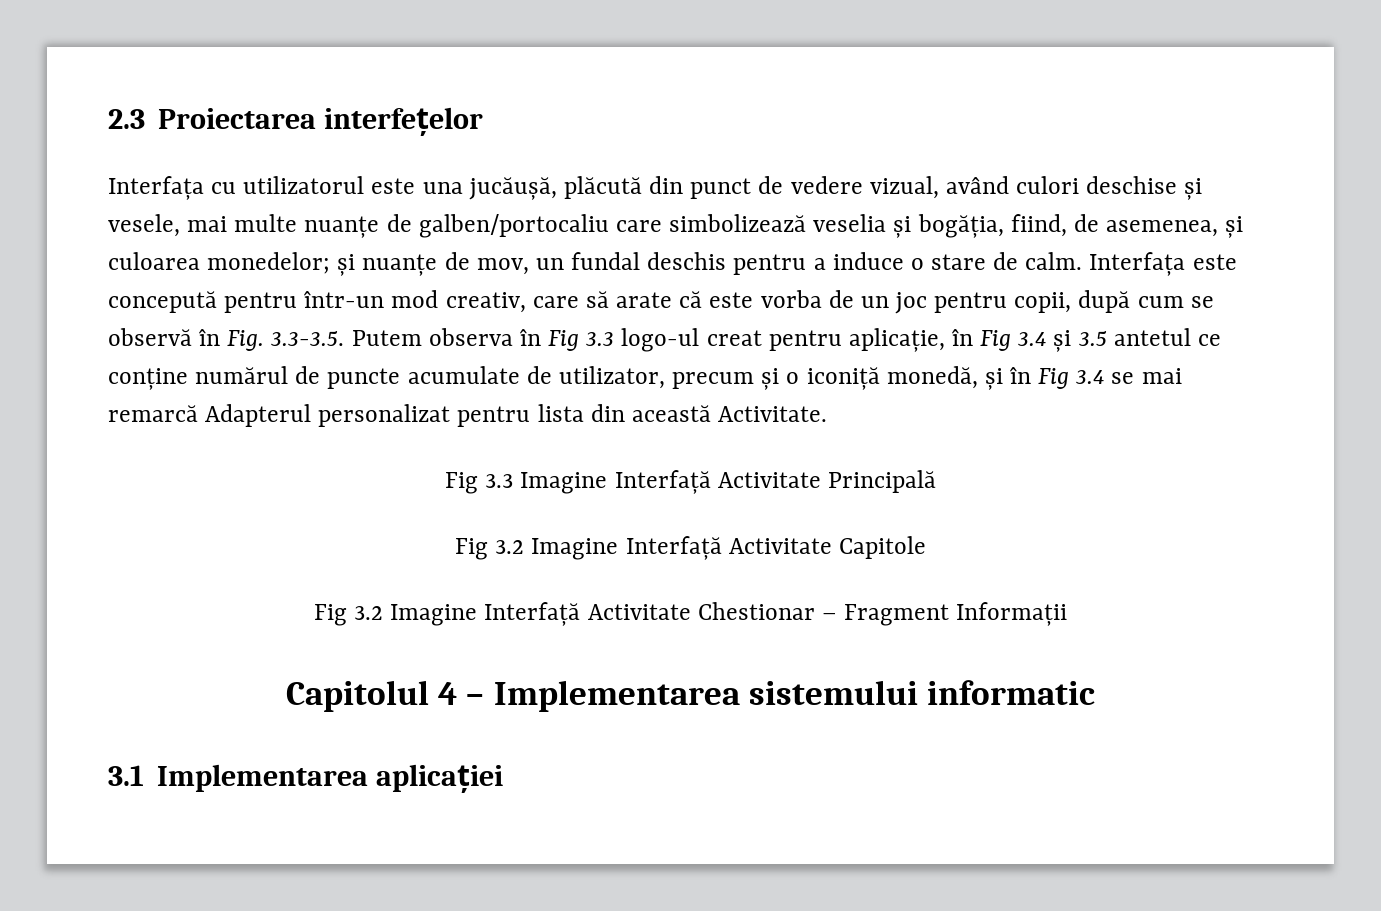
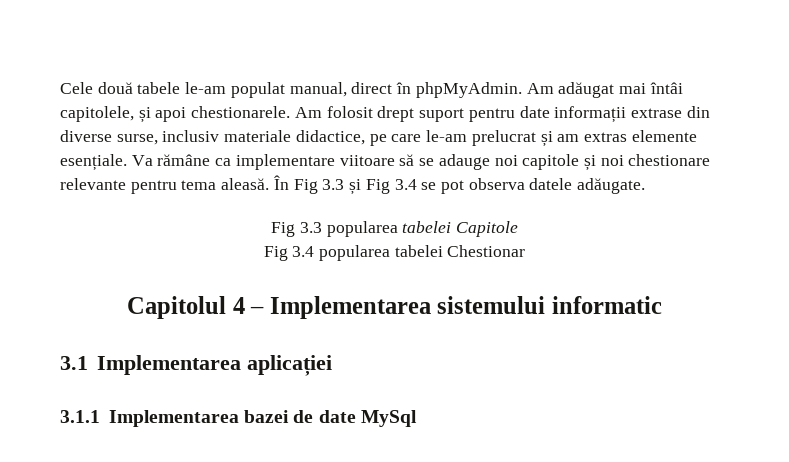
[108,107,484,136] [108,176,1203,200] [108,214,1244,238] [108,252,1237,276] [108,290,1214,314] [108,328,1221,352] [108,366,1182,390] [108,404,828,427] [445,470,936,494] [455,536,926,560] [313,602,1068,626] 2.3 Proiectarea interfețelor // Interfața cu utilizatorul este una jucăușă, plăcută din punct de vedere vizual, având culori deschise și vesele, mai multe nuanțe de galben/portocaliu care simbolizează veselia și bogăția, fiind, de asemenea, și culoarea monedelor; și nuanțe de mov, un fundal deschis pentru a induce o stare de calm. Interfața este concepută pentru într-un mod creativ, care să arate că este vorba de un joc pentru copii, după cum se observă în Fig. 3.3-3.5. Putem observa în Fig 3.3 logo-ul creat pentru aplicație, în Fig 3.4 și 3.5 antetul ce conține numărul de puncte acumulate de utilizator, precum și o iconiță monedă, și în Fig 3.4 se mai remarcă Adapterul personalizat pentru lista din această Activitate. // Fig 3.3 Imagine Interfață Activitate Principală // Fig 3.2 Imagine Interfață Activitate Capitole // Fig 3.2 Imagine Interfață Activitate Chestionar – Fragment Informații -> [60,82,683,98] [60,106,710,123] [60,130,697,147] [60,154,711,171] [60,175,646,195] [271,221,518,237] [263,245,526,261] Cele două tabele le-am populat manual, direct în phpMyAdmin. Am adăugat mai întâi capitolele, și apoi chestionarele. Am folosit drept suport pentru date informații extrase din diverse surse, inclusiv materiale didactice, pe care le-am prelucrat și am extras elemente esențiale. Va rămâne ca implementare viitoare să se adauge noi capitole și noi chestionare relevante pentru tema aleasă. În Fig 3.3 și Fig 3.4 se pot observa datele adăugate. // Fig 3.3 popularea tabelei Capitole // Fig 3.4 popularea tabelei Chestionar
(504, 778) none -> [60,410,417,427] // 3.1.1 Implementarea bazei de date MySql

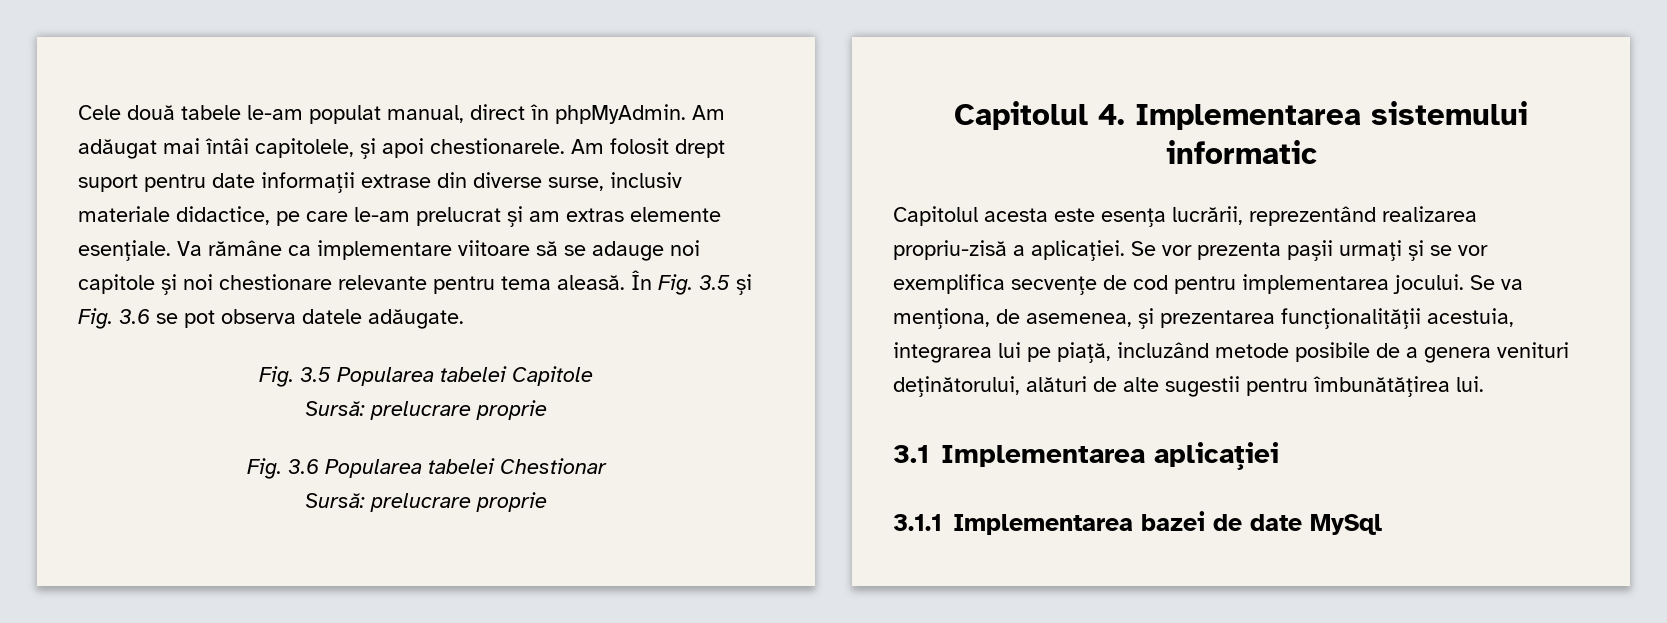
[293,179,417,195] Fig 3.3 și Fig 3.4 -> [658,274,752,295] [78,308,150,329] Fig. 3.5 și Fig. 3.6
[271,221,398,237] Fig 3.3 popularea -> [259,366,434,387] Fig. 3.5 Popularea
[263,245,526,261] [126,296,663,319] Fig 3.4 popularea tabelei Chestionar // Capitolul 4 – Implementarea sistemului informatic -> [305,400,547,420] [246,458,607,479] [305,492,547,512] [954,101,1528,130] [1165,140,1317,164] [893,206,1477,227] [893,240,1488,261] [893,274,1523,295] [893,308,1514,329] [893,342,1569,363] [893,376,1484,397] Sursă: prelucrare proprie // Fig. 3.6 Popularea tabelei Chestionar // Sursă: prelucrare proprie // Capitolul 4. Implementarea sistemului informatic // Capitolul acesta este esența lucrării, reprezentând realizarea propriu-zisă a aplicației. Se vor prezenta pașii urmați și se vor exemplifica secvențe de cod pentru implementarea jocului. Se va menționa, de asemenea, și prezentarea funcționalității acestuia, integrarea lui pe piață, incluzând metode posibile de a genera venituri deținătorului, alături de alte sugestii pentru îmbunătățirea lui.

